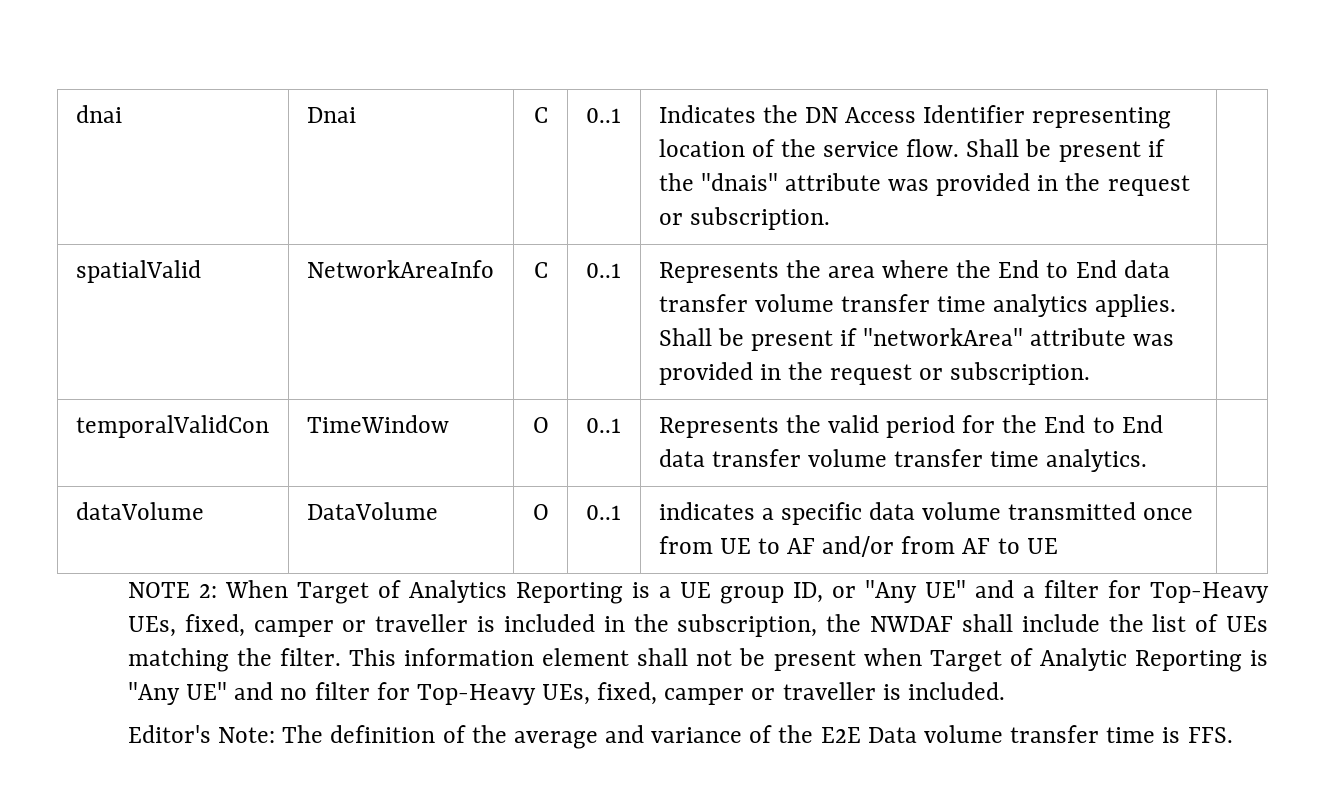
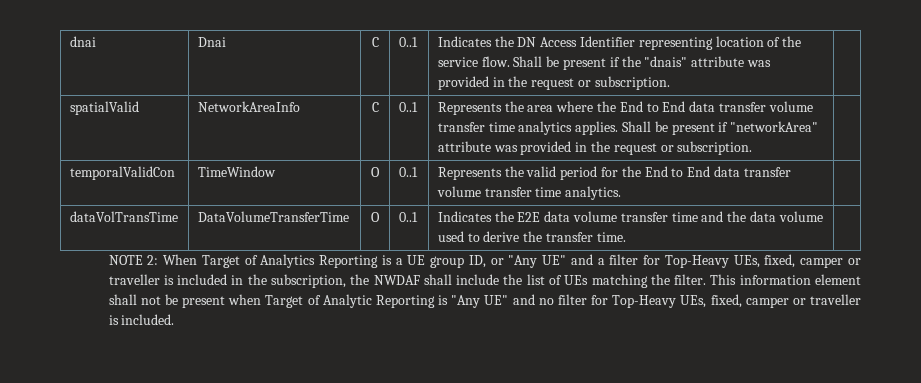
[75,502,204,520] [306,502,438,520] [532,504,549,520] [585,505,621,520] [658,502,1194,525] [658,536,1058,557] dataVolume | DataVolume | O | 0..1 | indicates a specific data volume transmitted once from UE to AF and/or from AF to UE -> [69,211,178,222] [197,211,349,222] [371,212,380,222] [398,212,418,222] [437,211,823,222] [437,231,626,242] dataVolTransTime | DataVolumeTransferTime | O | 0..1 | Indicates the E2E data volume transfer time and the data volume used to derive the transfer time.
[127,725,1233,749] // Editor's Note: The definition of the average and variance of the E2E Data volume transfer time is FFS. -> (175, 319) none

